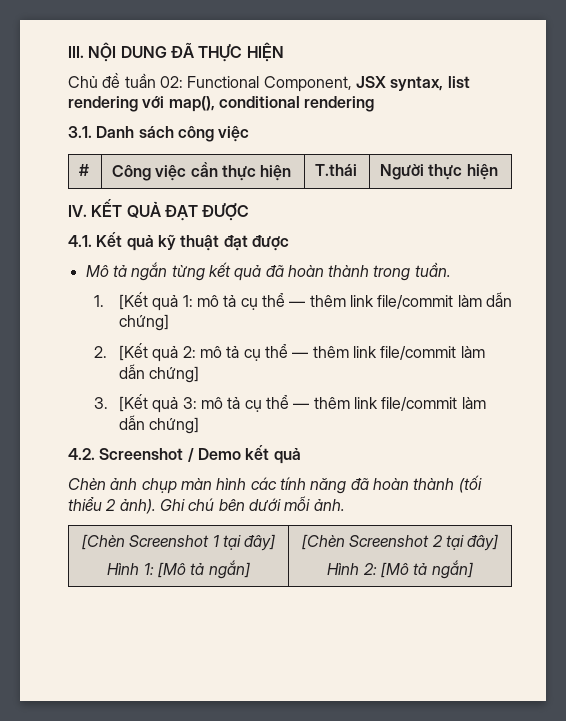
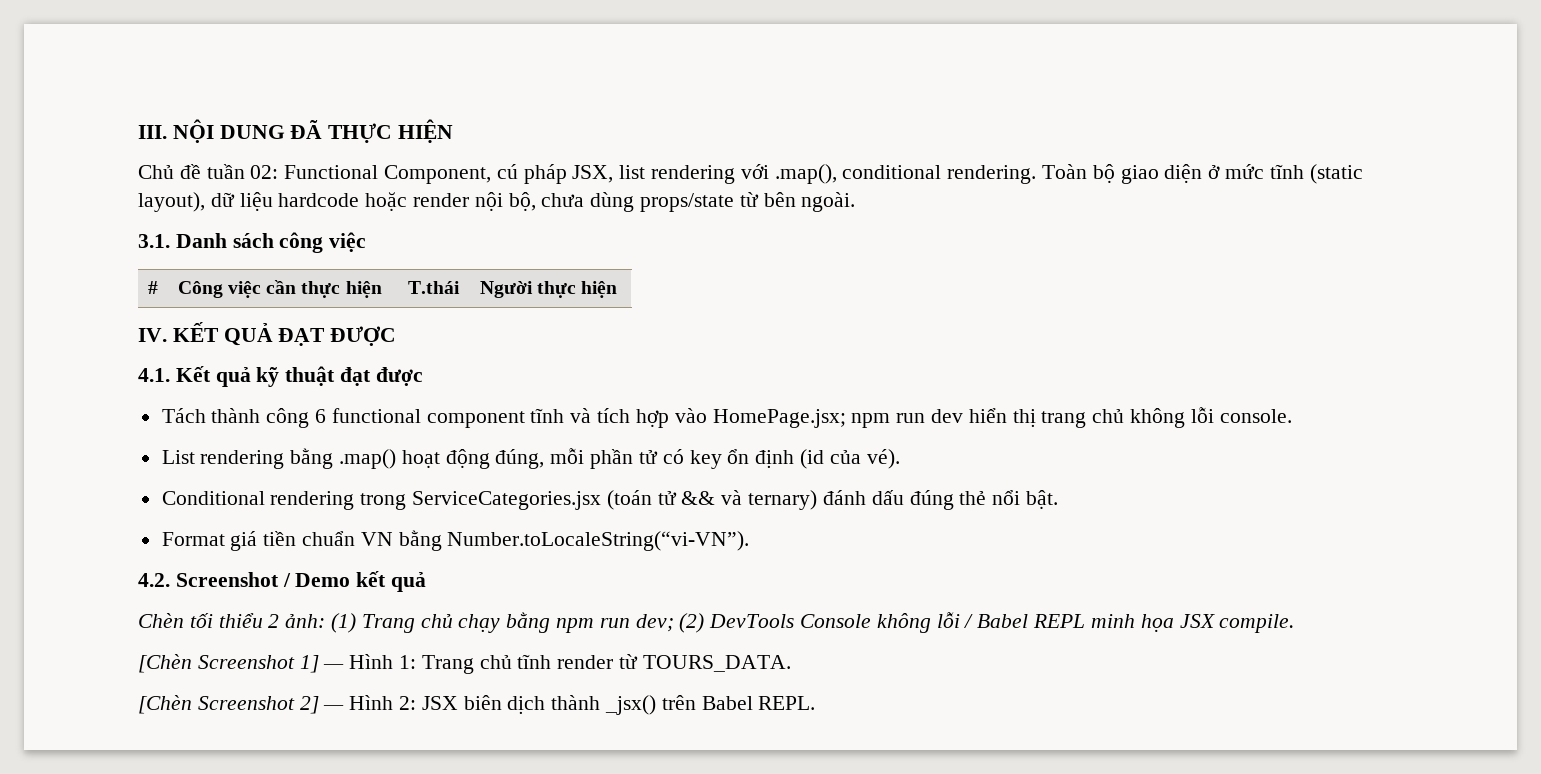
[355,76,470,91] [68,96,375,112] JSX syntax, list rendering với map(), conditional rendering -> [496,164,1363,184] [138,192,856,212] cú pháp JSX, list rendering với .map(), conditional rendering. Toàn bộ giao diện ở mức tĩnh (static layout), dữ liệu hardcode hoặc render nội bộ, chưa dùng props/state từ bên ngoài.
[85,262,451,281] [93,292,512,311] [119,314,170,331] [93,343,485,362] [119,364,200,383] [93,394,486,413] [119,415,200,434] Mô tả ngắn từng kết quả đã hoàn thành trong tuần. // 1. [Kết quả 1: mô tả cụ thể — thêm link file/commit làm dẫn chứng] // 2. [Kết quả 2: mô tả cụ thể — thêm link file/commit làm dẫn chứng] // 3. [Kết quả 3: mô tả cụ thể — thêm link file/commit làm dẫn chứng] -> [161,407,1292,428] [161,448,900,469] [161,490,1058,510] [161,530,750,551] Tách thành công 6 functional component tĩnh và tích hợp vào HomePage.jsx; npm run dev hiển thị trang chủ không lỗi console. // List rendering bằng .map() hoạt động đúng, mỗi phần tử có key ổn định (id của vé). // Conditional rendering trong ServiceCategories.jsx (toán tử && và ternary) đánh dấu đúng thẻ nổi bật. // Format giá tiền chuẩn VN bằng Number.toLocaleString(“vi-VN”).
[110,475,482,494] [68,496,345,514] [81,534,276,551] [107,560,250,579] [301,534,499,551] [327,560,473,579] ảnh chụp màn hình các tính năng đã hoàn thành (tối thiểu 2 ảnh). Ghi chú bên dưới mỗi ảnh. // [Chèn Screenshot 1 tại đây] // Hình 1: [Mô tả ngắn] | [Chèn Screenshot 2 tại đây] // Hình 2: [Mô tả ngắn] -> [189,612,1295,633] [138,654,791,674] [138,695,816,715] tối thiểu 2 ảnh: (1) Trang chủ chạy bằng npm run dev; (2) DevTools Console không lỗi / Babel REPL minh họa JSX compile. // [Chèn Screenshot 1] — Hình 1: Trang chủ tĩnh render từ TOURS_DATA. // [Chèn Screenshot 2] — Hình 2: JSX biên dịch thành _jsx() trên Babel REPL.

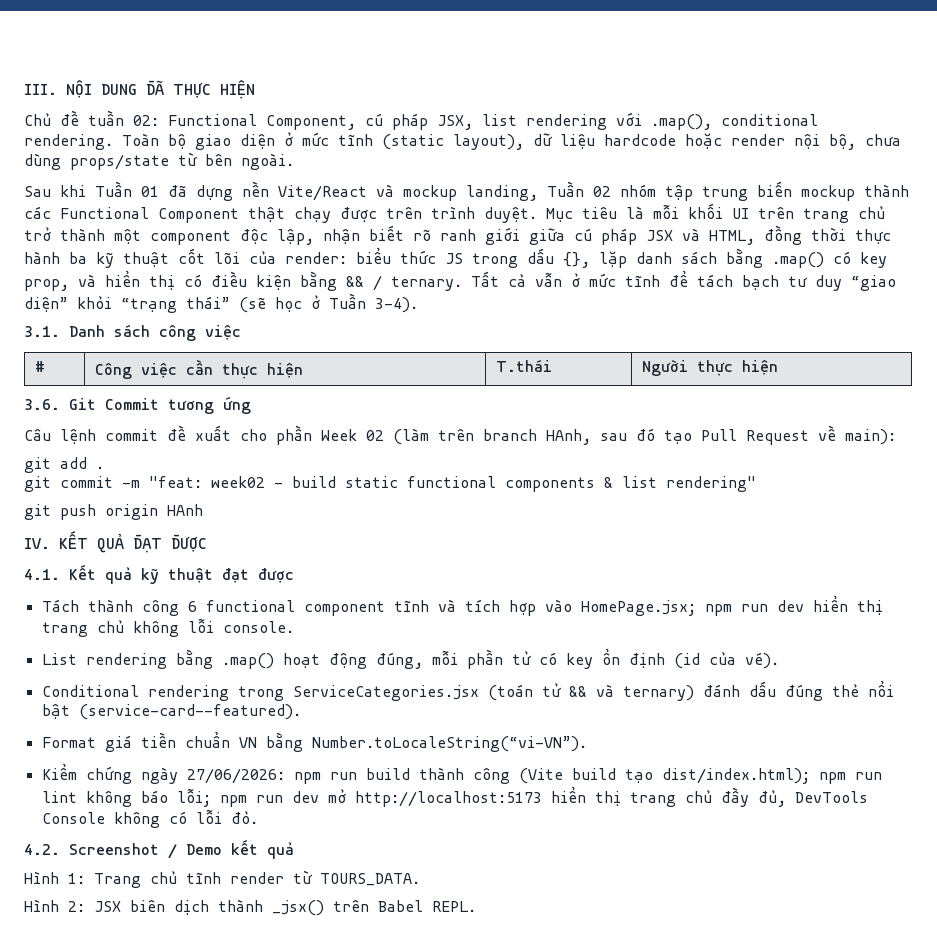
(856, 202) none -> [24,181,909,201] [24,203,885,223] [24,225,891,245] [24,247,887,268] [24,270,896,291] [24,293,418,313] // Sau khi Tuần 01 đã dựng nền Vite/React và mockup landing, Tuần 02 nhóm tập trung biến mockup thành các Functional Component thật chạy được trên trình duyệt. Mục tiêu là mỗi khối UI trên trang chủ trở thành một component độc lập, nhận biết rõ ranh giới giữa cú pháp JSX và HTML, đồng thời thực hành ba kỹ thuật cốt lõi của render: biểu thức JS trong dấu {}, lặp danh sách bằng .map() có key prop, và hiển thị có điều kiện bằng && / ternary. Tất cả vẫn ở mức tĩnh để tách bạch tư duy “giao diện” khỏi “trạng thái” (sẽ học ở Tuần 3-4).
(618, 289) none -> [24,396,251,414] [24,425,896,445] [24,457,104,473] [24,476,756,492] [24,504,203,520] // 3.6. Git Commit tương ứng // Câu lệnh commit đề xuất cho phần Week 02 (làm trên branch HAnh, sau đó tạo Pull Request về main): // git add . // git commit -m "feat: week02 - build static functional components & list rendering" // git push origin HAnh
[1025,490,1058,509] bật. -> [41,704,301,720] bật (service-card--featured).
(750, 541) none -> [41,763,882,784] [41,786,868,807] [41,809,258,828] // Kiểm chứng ngày 27/06/2026: npm run build thành công (Vite build tạo dist/index.html); npm run lint không báo lỗi; npm run dev mở http://localhost:5173 hiển thị trang chủ đầy đủ, DevTools Console không có lỗi đỏ.
[138,612,1295,633] [138,654,345,673] Chèn tối thiểu 2 ảnh: (1) Trang chủ chạy bằng npm run dev; (2) DevTools Console không lỗi / Babel REPL minh họa JSX compile. // [Chèn Screenshot 1] — -> (294, 850) none
[138,695,345,714] [Chèn Screenshot 2] — -> (420, 879) none

